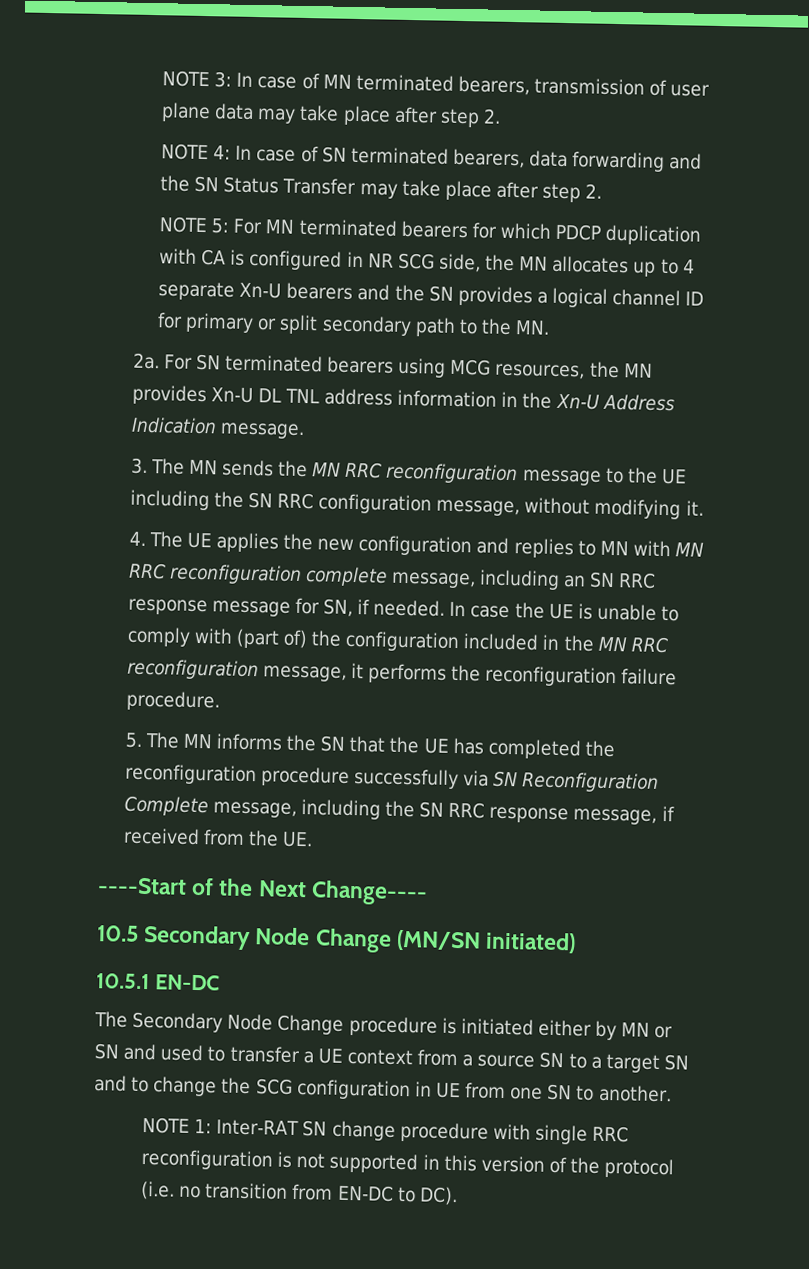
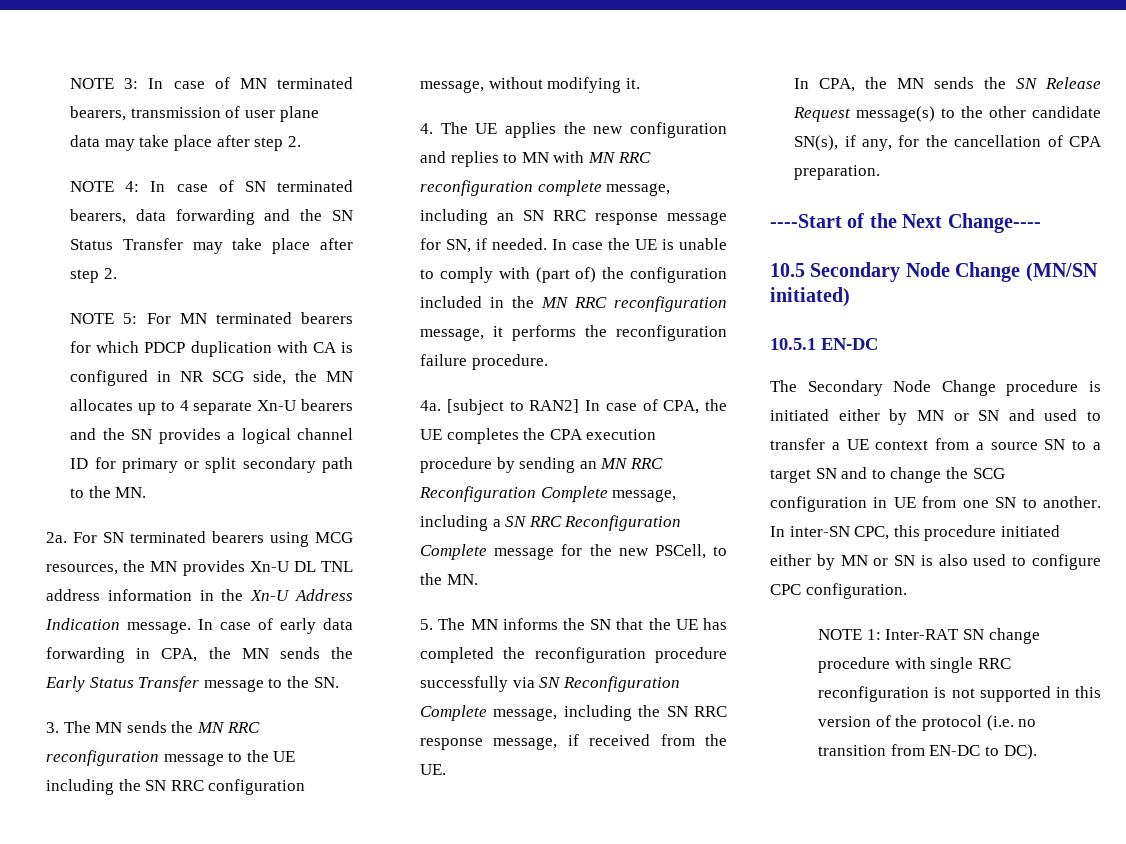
(305, 431) none -> [198,618,354,634] [46,647,353,663] [45,676,339,692] In case of early data forwarding in CPA, the MN sends the Early Status Transfer message to the SN.
(220, 701) none -> [420,399,727,415] [420,428,657,444] [420,457,664,473] [419,486,677,502] [420,515,682,531] [420,544,727,560] [420,573,478,585] // 4a. [subject to RAN2] In case of CPA, the UE completes the CPA execution procedure by sending an MN RRC Reconfiguration Complete message, including a SN RRC Reconfiguration Complete message for the new PSCell, to the MN.
(313, 839) none -> [794,77,1101,92] [793,106,1101,122] [794,135,1102,151] [794,165,881,180] // In CPA, the MN sends the SN Release Request message(s) to the other candidate SN(s), if any, for the cancellation of CPA preparation.
(672, 1093) none -> [770,525,1060,541] [770,554,1101,570] [770,583,907,599] In inter-SN CPC, this procedure initiated either by MN or SN is also used to configure CPC configuration.

